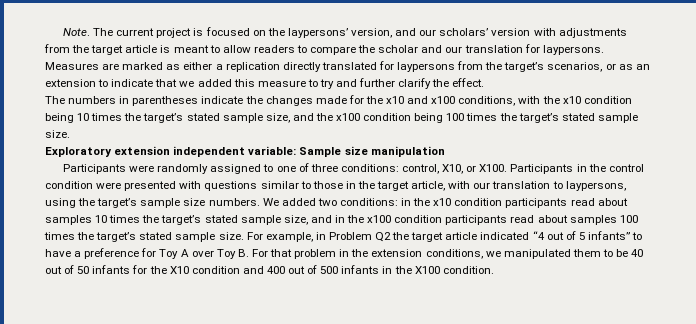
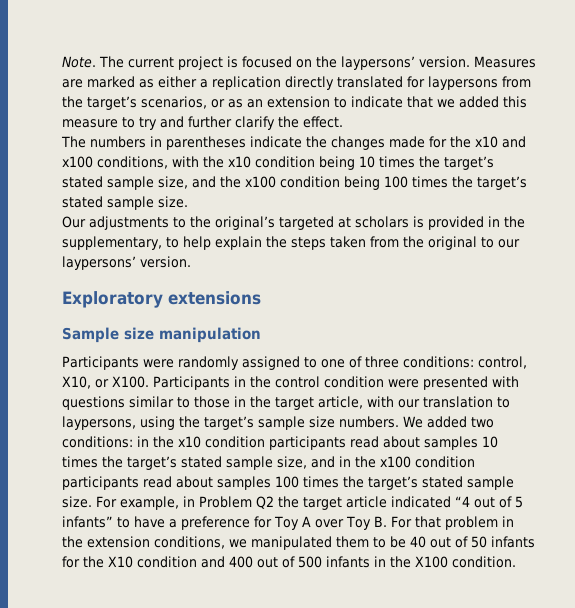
[350,28,627,38] [44,44,604,55] version, and our scholars’ version with adjustments from the target article is meant to allow readers to compare the scholar and our translation for laypersons. -> [419,56,470,68] version.
[45,146,297,157] Exploratory extension independent variable: -> [62,216,525,230] [62,236,520,250] [62,256,191,270] [62,291,261,308] Our adjustments to the original’s targeted at scholars is provided in the supplementary, to help explain the steps taken from the original to our laypersons’ version. // Exploratory extensions //

